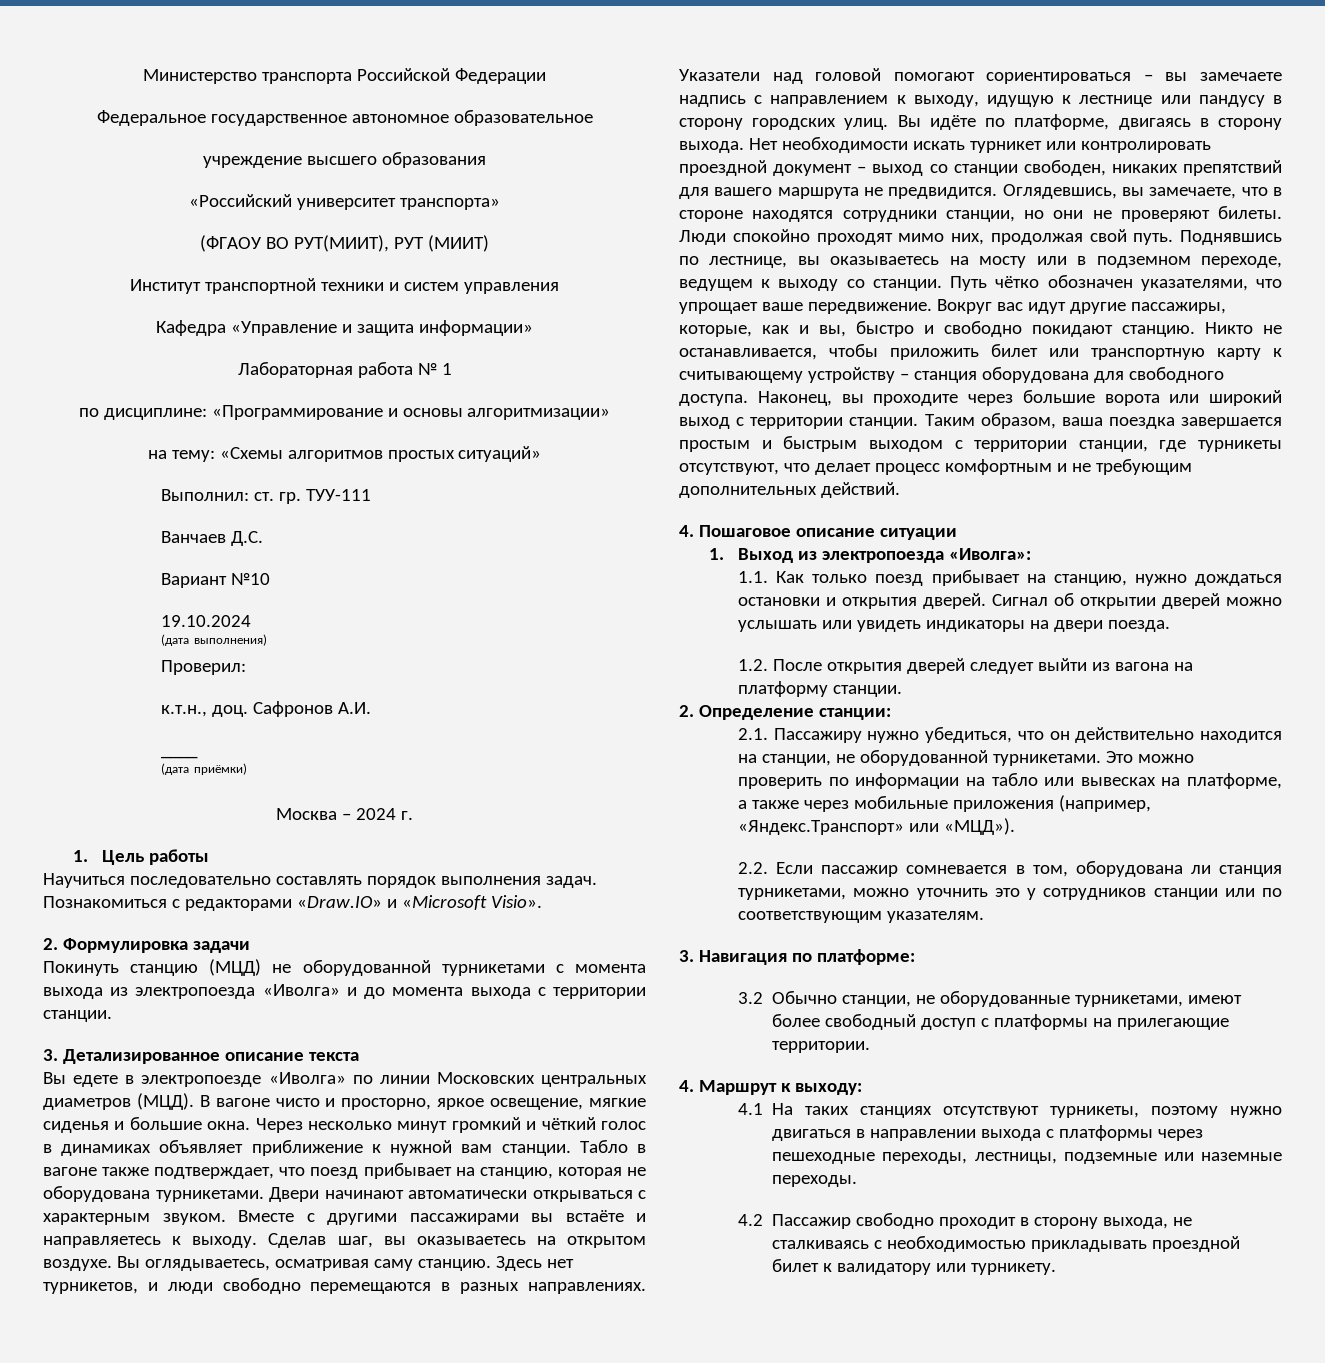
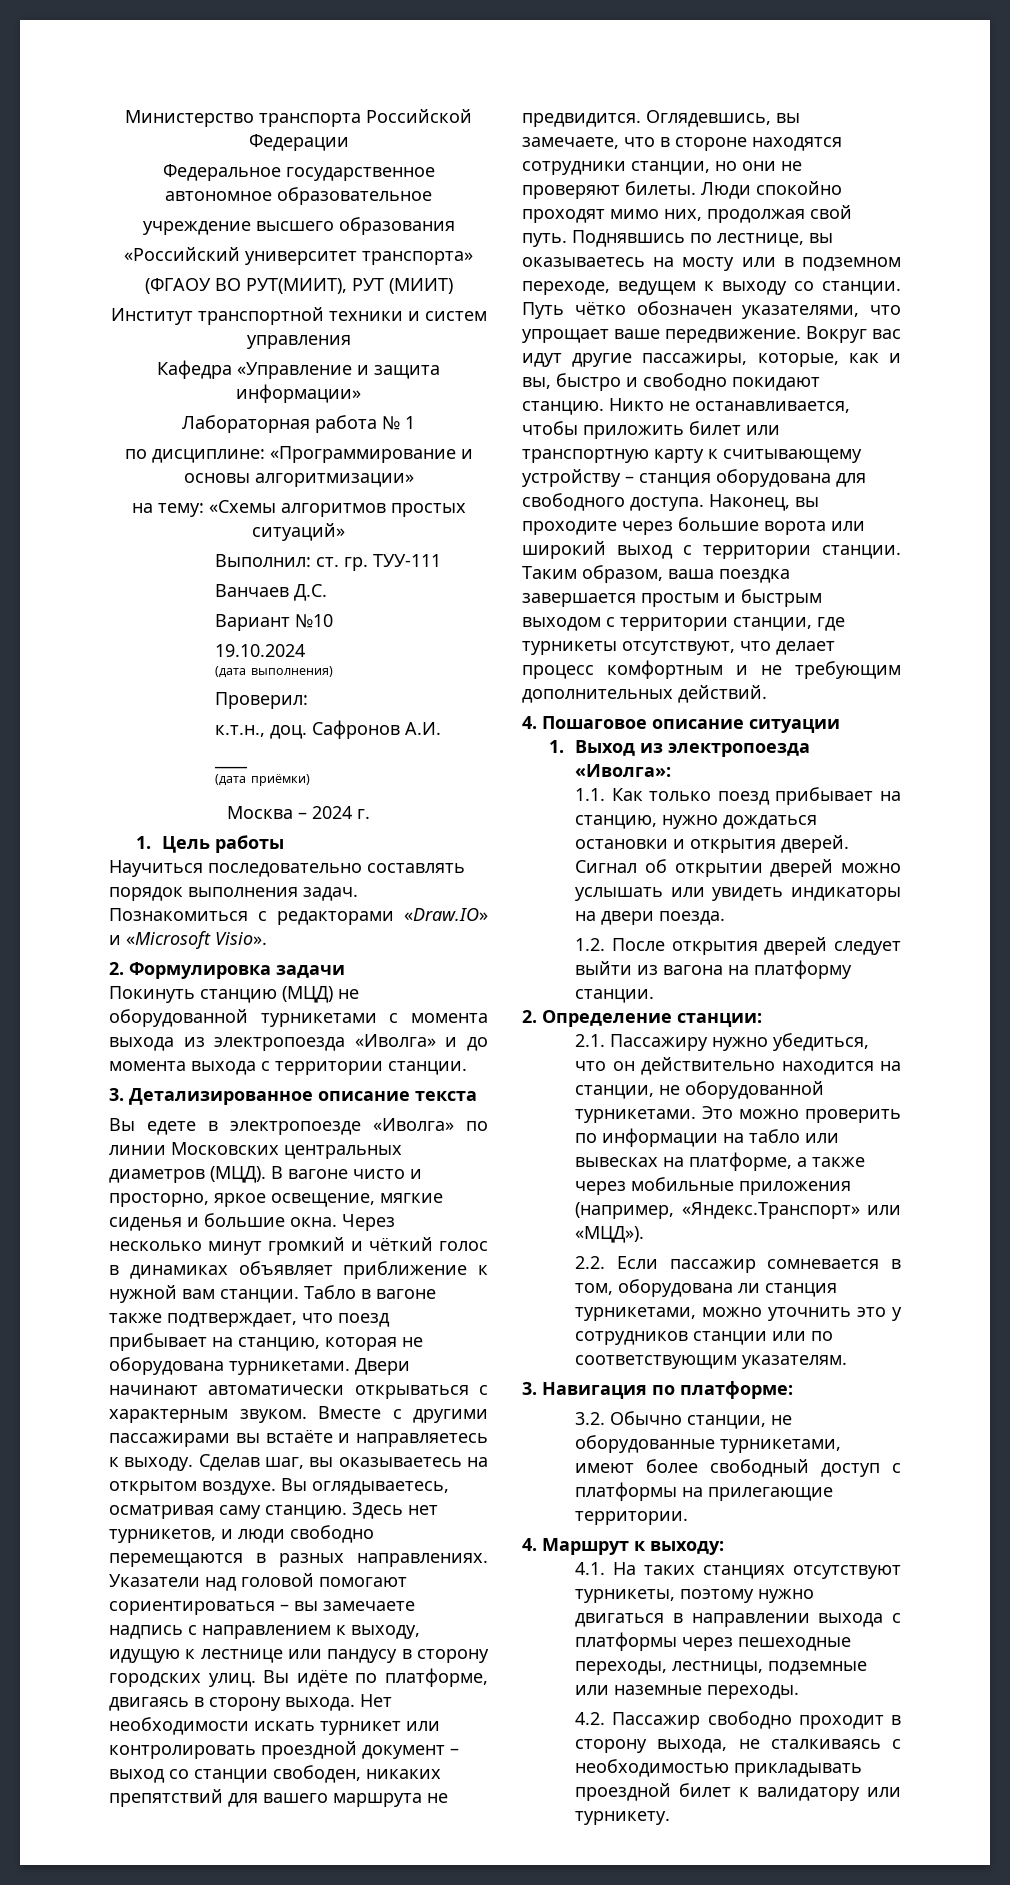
[738,992,764,1004] 3.2 -> [574,1412,605,1425] 3.2.
[738,1103,764,1115] 4.1 -> [574,1562,605,1575] 4.1.
[738,1214,764,1226] 4.2 -> [574,1712,605,1725] 4.2.

